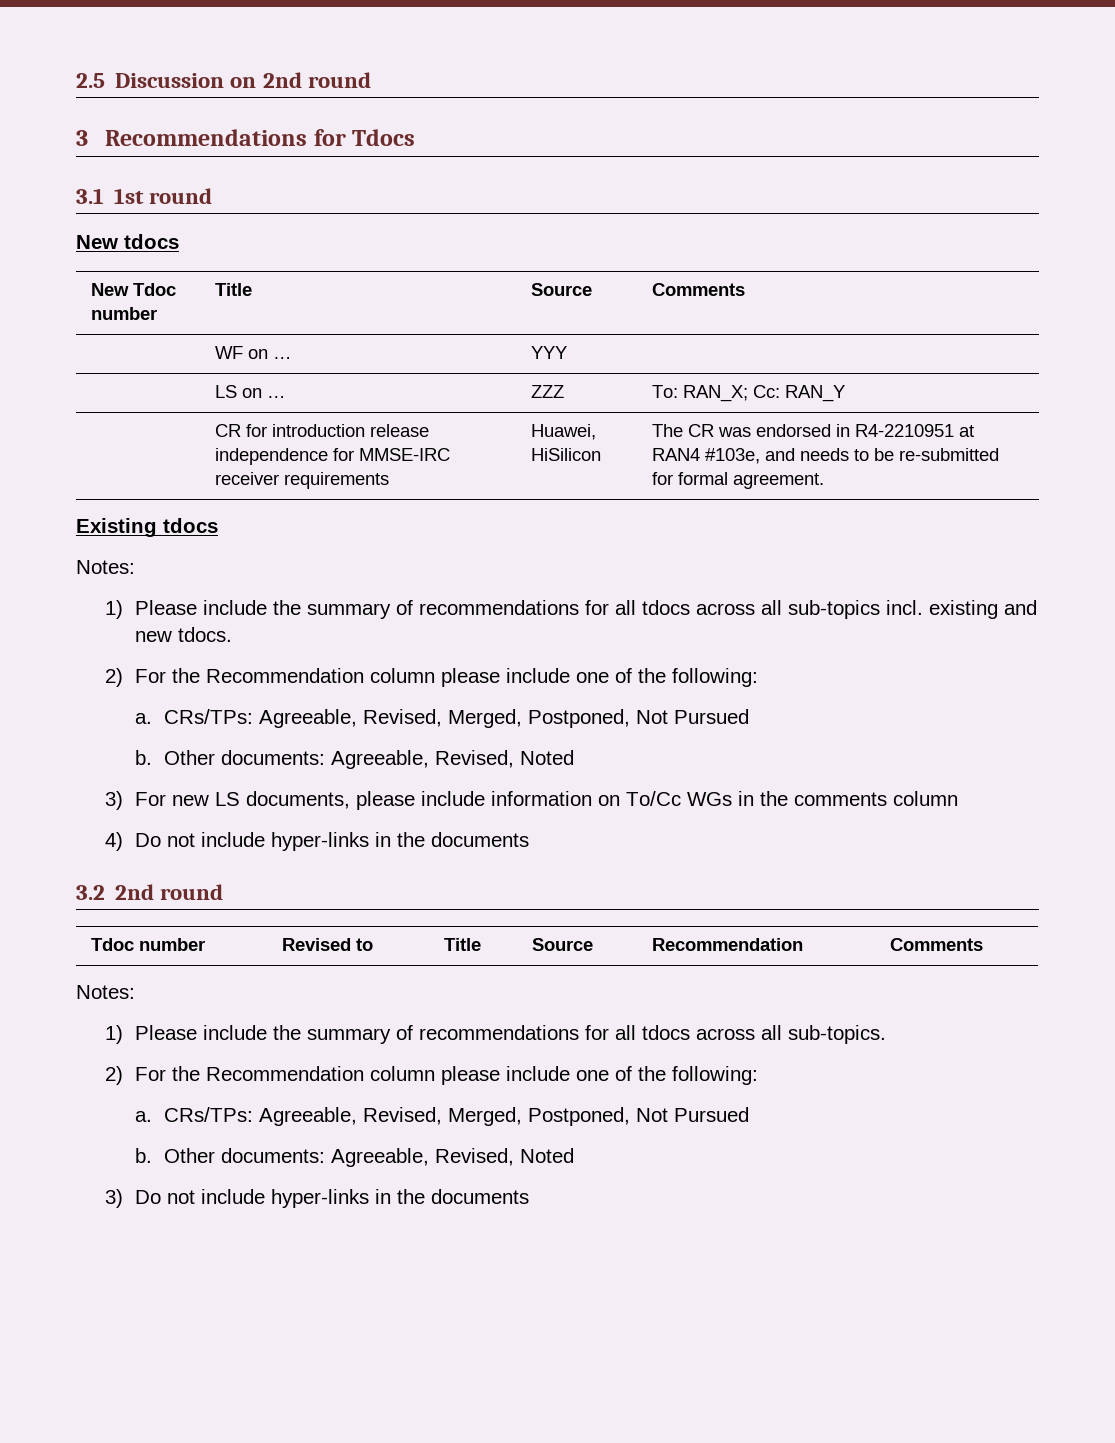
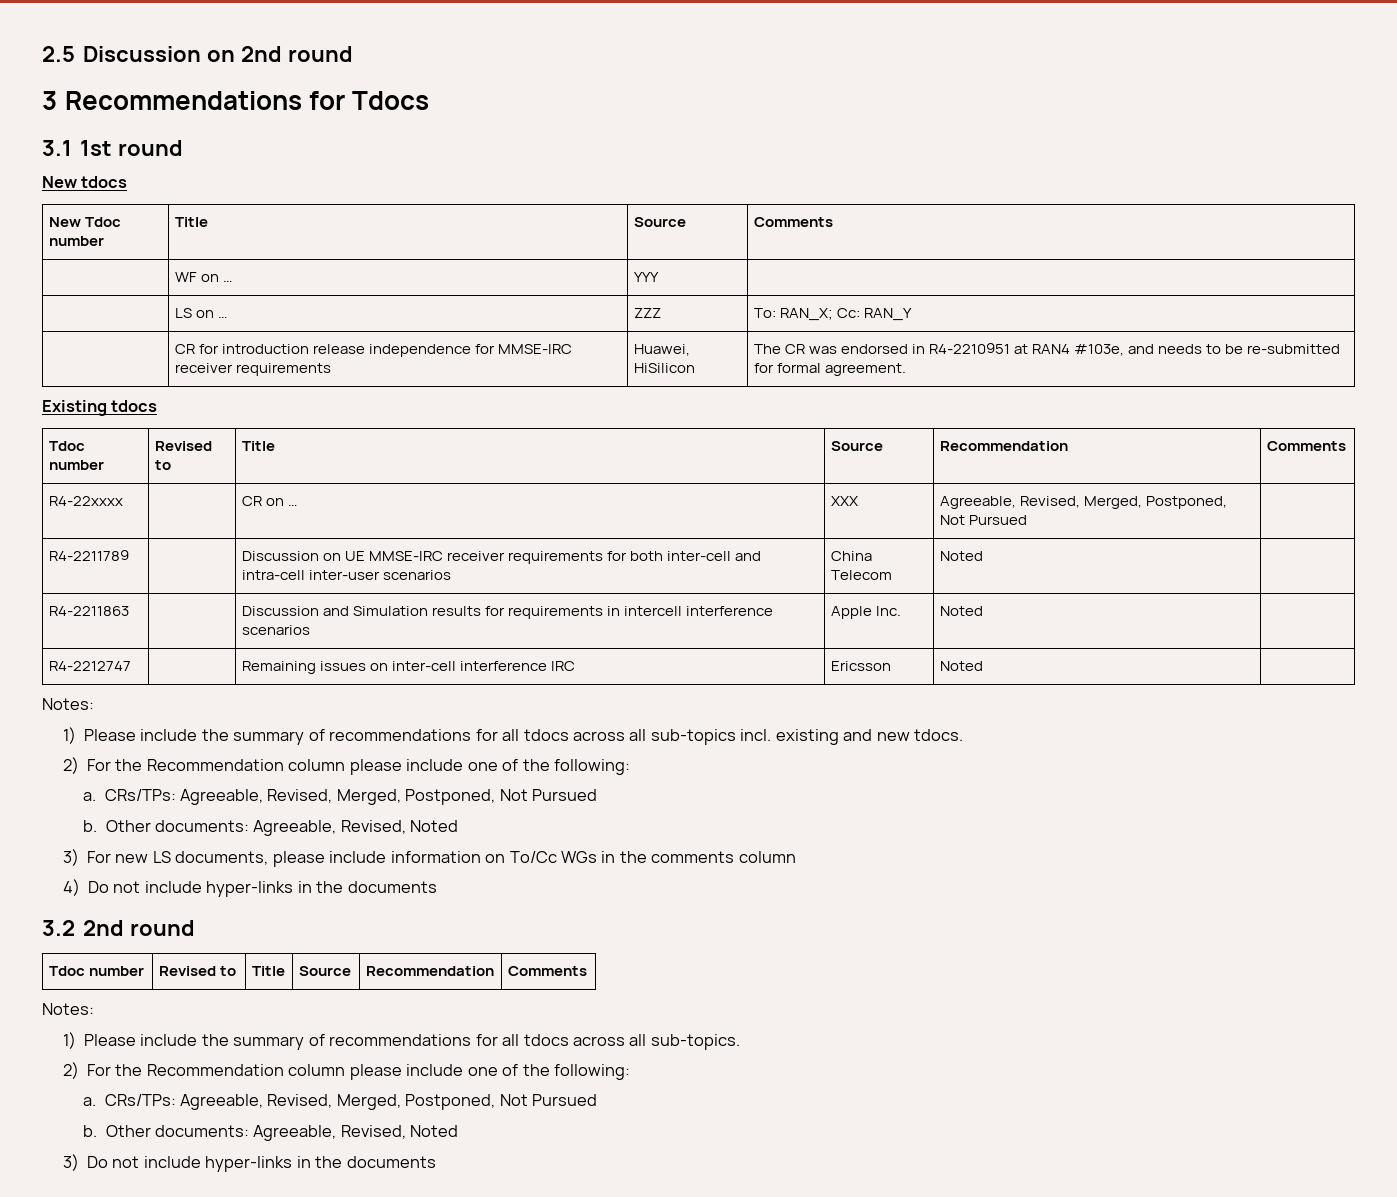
(218, 525) none -> [48,441,85,451] [48,460,104,470] [154,441,212,451] [154,460,171,470] [241,441,275,451] [830,441,883,451] [939,441,1068,451] [1266,441,1346,451] [48,496,123,506] [241,496,297,506] [830,496,858,506] [939,496,1227,509] [939,515,1027,525] [48,550,129,561] [241,551,762,564] [241,570,451,580] [830,551,872,561] [830,570,892,580] [939,551,983,561] [48,606,129,616] [241,606,774,619] [241,625,310,635] [830,606,901,619] [939,606,983,616] [48,661,131,671] [241,661,575,674] [830,661,891,671] [939,661,983,671] // Tdoc number | Revised to | Title | Source | Recommendation | Comments // R4-22xxxx | | CR on … | XXX | Agreeable, Revised, Merged, Postponed, Not Pursued | // R4-2211789 | | Discussion on UE MMSE-IRC receiver requirements for both inter-cell and intra-cell inter-user scenarios | China Telecom | Noted | // R4-2211863 | | Discussion and Simulation results for requirements in intercell interference scenarios | Apple Inc. | Noted | // R4-2212747 | | Remaining issues on inter-cell interference IRC | Ericsson | Noted |

